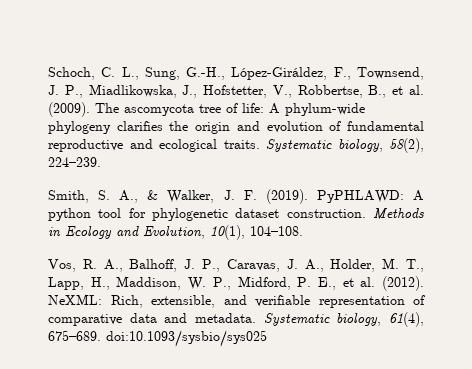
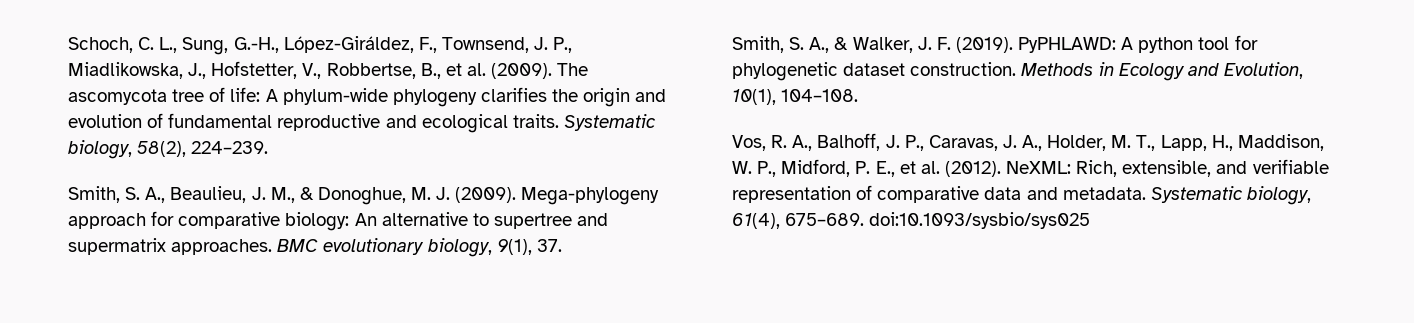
(101, 162) none -> [68,186,660,205] [68,211,609,231] [68,238,562,257] // Smith, S. A., Beaulieu, J. M., & Donoghue, M. J. (2009). Mega-phylogeny approach for comparative biology: An alternative to supertree and supermatrix approaches. BMC evolutionary biology, 9(1), 37.

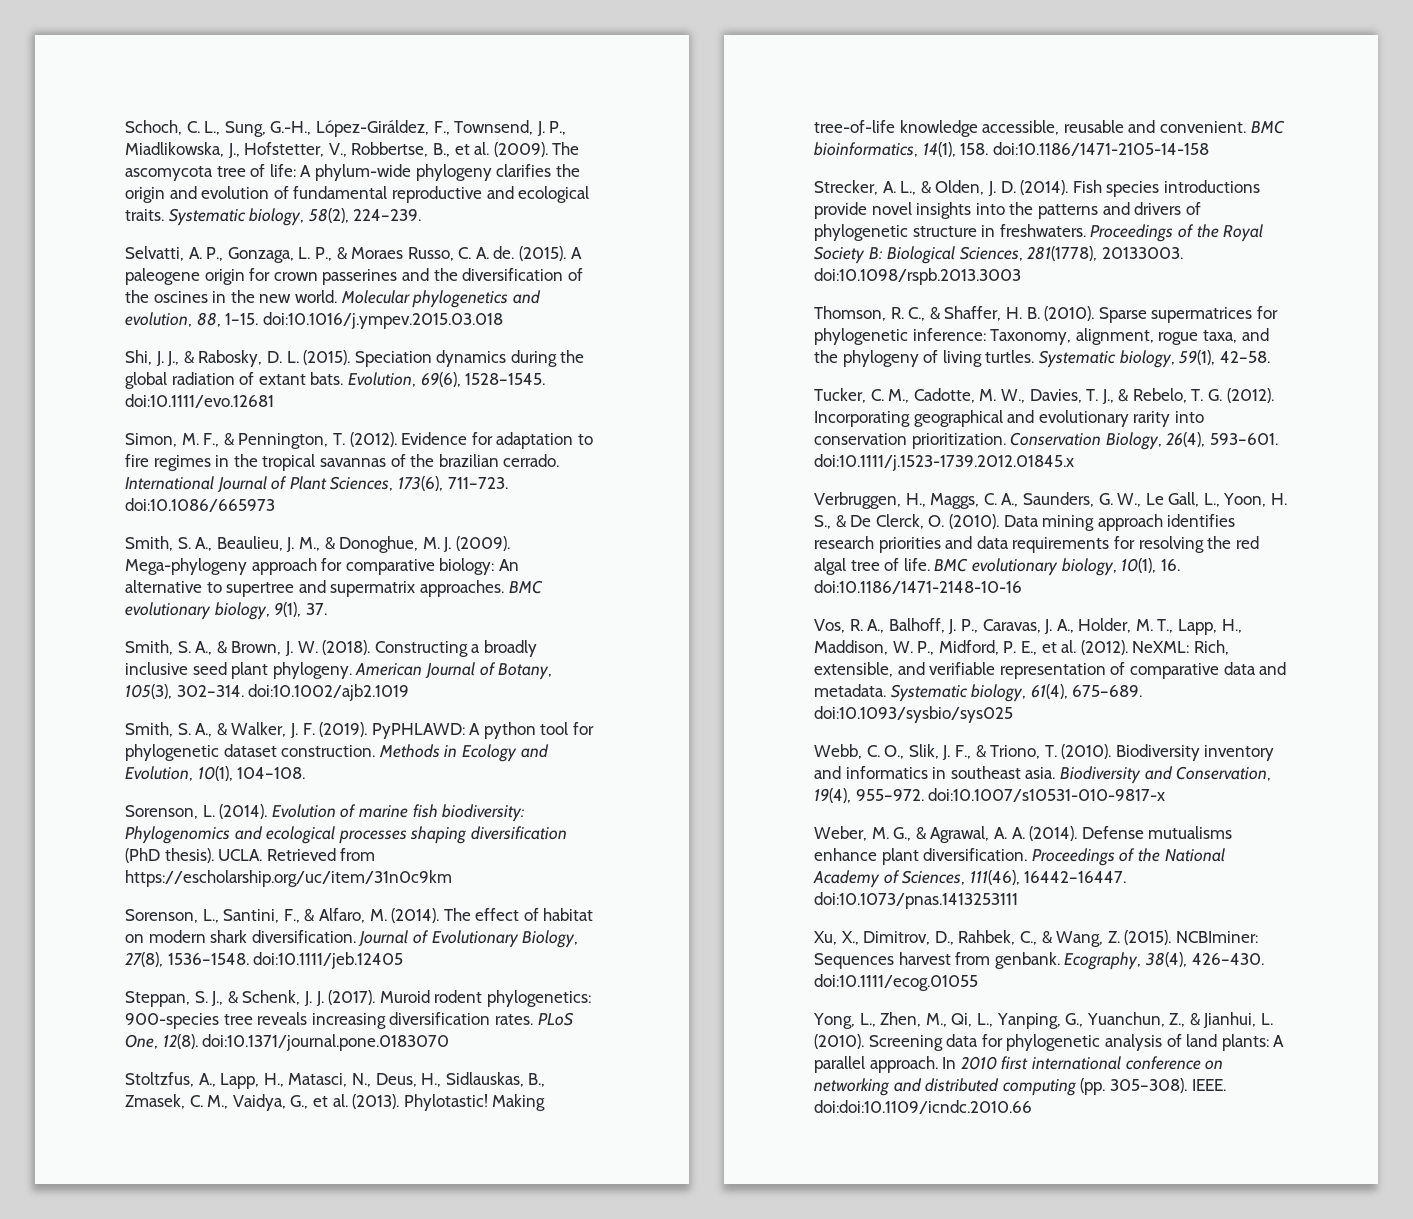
(269, 147) none -> [125,246,582,263] [125,268,583,285] [125,290,541,308] [125,312,503,329] [125,350,585,367] [125,372,546,389] [125,394,274,408] [125,432,593,449] [125,454,560,471] [125,476,508,492] [125,498,275,512] // Selvatti, A. P., Gonzaga, L. P., & Moraes Russo, C. A. de. (2015). A paleogene origin for crown passerines and the diversification of the oscines in the new world. Molecular phylogenetics and evolution, 88, 1–15. doi:10.1016/j.ympev.2015.03.018 // Shi, J. J., & Rabosky, D. L. (2015). Speciation dynamics during the global radiation of extant bats. Evolution, 69(6), 1528–1545. doi:10.1111/evo.12681 // Simon, M. F., & Pennington, T. (2012). Evidence for adaptation to fire regimes in the tropical savannas of the brazilian cerrado. International Journal of Plant Sciences, 173(6), 711–723. doi:10.1086/665973
(562, 245) none -> [125,640,537,657] [125,662,553,680] [125,684,410,701] // Smith, S. A., & Brown, J. W. (2018). Constructing a broadly inclusive seed plant phylogeny. American Journal of Botany, 105(3), 302–314. doi:10.1002/ajb2.1019
(859, 95) none -> [125,804,526,822] [125,826,567,844] [125,848,376,863] [125,870,452,887] [125,908,594,923] [125,930,579,948] [125,952,404,969] [125,990,591,1007] [125,1012,574,1029] [125,1034,450,1051] [125,1072,546,1089] [125,1094,546,1111] [814,120,1285,137] [814,142,1209,157] [814,180,1260,197] [814,202,1201,219] [814,224,1264,242] [814,246,1183,264] [814,268,1021,285] [814,306,1278,323] [814,328,1269,345] [814,350,1270,368] [814,388,1274,404] [814,410,1204,427] [814,432,1278,450] [814,454,1074,471] [814,492,1288,509] [814,514,1236,531] [814,536,1259,553] [814,558,1180,576] [814,580,1022,594] // Sorenson, L. (2014). Evolution of marine fish biodiversity: Phylogenomics and ecological processes shaping diversification (PhD thesis). UCLA. Retrieved from https://escholarship.org/uc/item/31n0c9km // Sorenson, L., Santini, F., & Alfaro, M. (2014). The effect of habitat on modern shark diversification. Journal of Evolutionary Biology, 27(8), 1536–1548. doi:10.1111/jeb.12405 // Steppan, S. J., & Schenk, J. J. (2017). Muroid rodent phylogenetics: 900-species tree reveals increasing diversification rates. PLoS One, 12(8). doi:10.1371/journal.pone.0183070 // Stoltzfus, A., Lapp, H., Matasci, N., Deus, H., Sidlauskas, B., Zmasek, C. M., Vaidya, G., et al. (2013). Phylotastic! Making tree-of-life knowledge accessible, reusable and convenient. BMC bioinformatics, 14(1), 158. doi:10.1186/1471-2105-14-158 // Strecker, A. L., & Olden, J. D. (2014). Fish species introductions provide novel insights into the patterns and drivers of phylogenetic structure in freshwaters. Proceedings of the Royal Society B: Biological Sciences, 281(1778), 20133003. doi:10.1098/rspb.2013.3003 // Thomson, R. C., & Shaffer, H. B. (2010). Sparse supermatrices for phylogenetic inference: Taxonomy, alignment, rogue taxa, and the phylogeny of living turtles. Systematic biology, 59(1), 42–58. // Tucker, C. M., Cadotte, M. W., Davies, T. J., & Rebelo, T. G. (2012). Incorporating geographical and evolutionary rarity into conservation prioritization. Conservation Biology, 26(4), 593–601. doi:10.1111/j.1523-1739.2012.01845.x // Verbruggen, H., Maggs, C. A., Saunders, G. W., Le Gall, L., Yoon, H. S., & De Clerck, O. (2010). Data mining approach identifies research priorities and data requirements for resolving the red algal tree of life. BMC evolutionary biology, 10(1), 16. doi:10.1186/1471-2148-10-16
(1091, 220) none -> [814,744,1275,761] [814,766,1272,784] [814,788,1166,803] [814,826,1233,843] [814,848,1225,866] [813,870,1127,888] [814,892,1018,909] [814,930,1258,947] [814,952,1264,970] [814,974,978,991] [813,1012,1274,1029] [814,1034,1285,1051] [814,1056,1224,1073] [814,1078,1226,1096] [814,1100,1032,1114] // Webb, C. O., Slik, J. F., & Triono, T. (2010). Biodiversity inventory and informatics in southeast asia. Biodiversity and Conservation, 19(4), 955–972. doi:10.1007/s10531-010-9817-x // Weber, M. G., & Agrawal, A. A. (2014). Defense mutualisms enhance plant diversification. Proceedings of the National Academy of Sciences, 111(46), 16442–16447. doi:10.1073/pnas.1413253111 // Xu, X., Dimitrov, D., Rahbek, C., & Wang, Z. (2015). NCBIminer: Sequences harvest from genbank. Ecography, 38(4), 426–430. doi:10.1111/ecog.01055 // Yong, L., Zhen, M., Qi, L., Yanping, G., Yuanchun, Z., & Jianhui, L. (2010). Screening data for phylogenetic analysis of land plants: A parallel approach. In 2010 first international conference on networking and distributed computing (pp. 305–308). IEEE. doi:doi:10.1109/icndc.2010.66

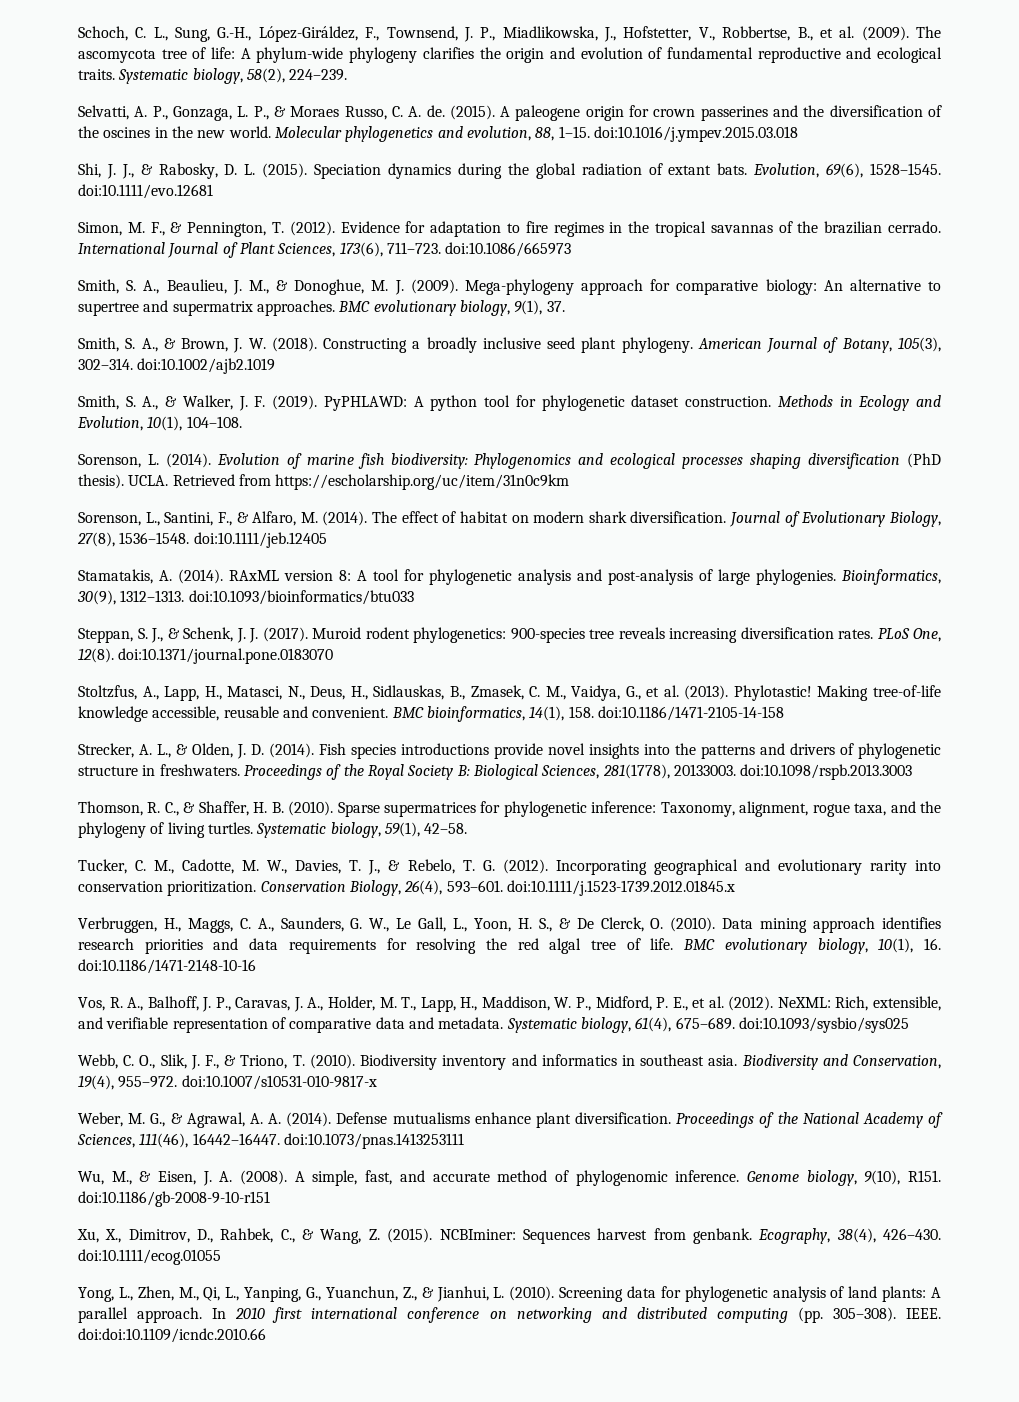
(404, 960) none -> [78,569,941,585] [77,590,414,605] // Stamatakis, A. (2014). RAxML version 8: A tool for phylogenetic analysis and post-analysis of large phylogenies. Bioinformatics, 30(9), 1312–1313. doi:10.1093/bioinformatics/btu033
(1018, 900) none -> [78,1170,942,1186] [78,1191,270,1207] // Wu, M., & Eisen, J. A. (2008). A simple, fast, and accurate method of phylogenomic inference. Genome biology, 9(10), R151. doi:10.1186/gb-2008-9-10-r151

